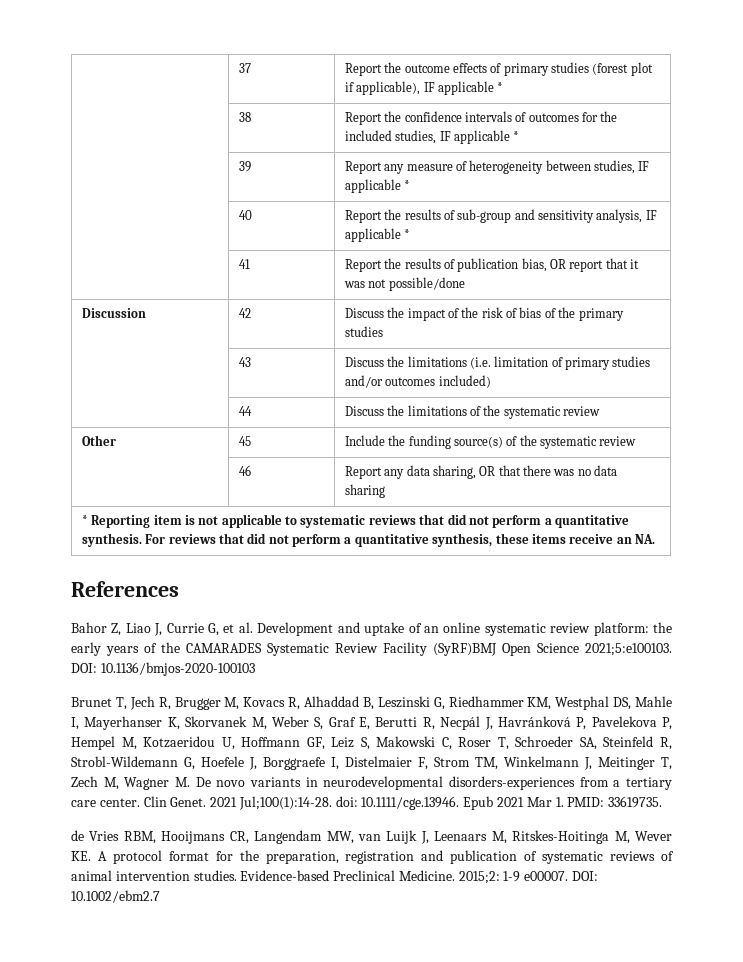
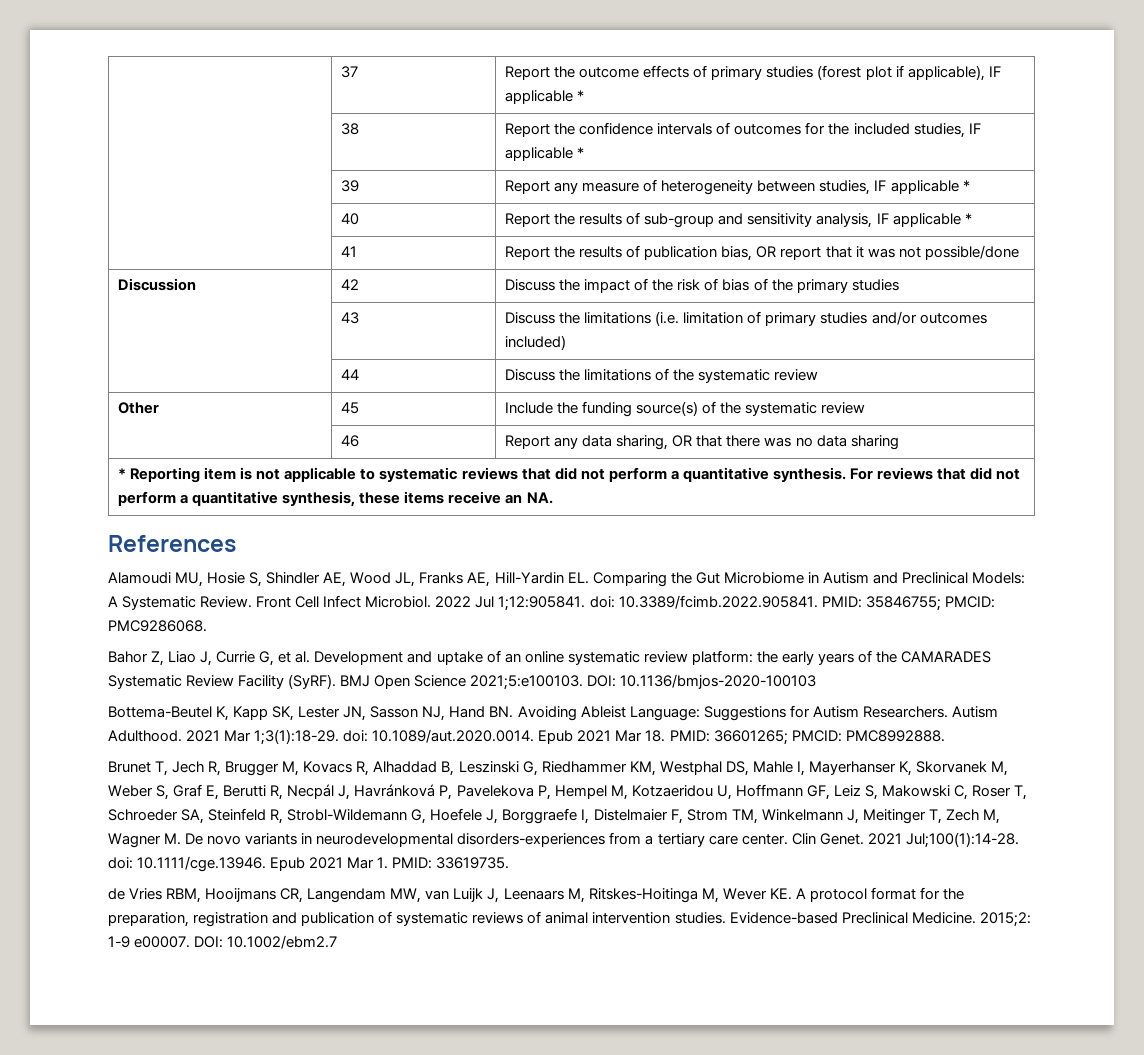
(179, 589) none -> [108,572,1025,587] [108,595,995,611] [108,620,207,632] // Alamoudi MU, Hosie S, Shindler AE, Wood JL, Franks AE, Hill-Yardin EL. Comparing the Gut Microbiome in Autism and Preclinical Models: A Systematic Review. Front Cell Infect Microbiol. 2022 Jul 1;12:905841. doi: 10.3389/fcimb.2022.905841. PMID: 35846755; PMCID: PMC9286068.
[433,643,497,656] (SyRF)BMJ -> [288,674,371,689] (SyRF). BMJ
(255, 669) none -> [108,705,998,721] [108,729,945,745] // Bottema-Beutel K, Kapp SK, Lester JN, Sasson NJ, Hand BN. Avoiding Ableist Language: Suggestions for Autism Researchers. Autism Adulthood. 2021 Mar 1;3(1):18-29. doi: 10.1089/aut.2020.0014. Epub 2021 Mar 18. PMID: 36601265; PMCID: PMC8992888.

